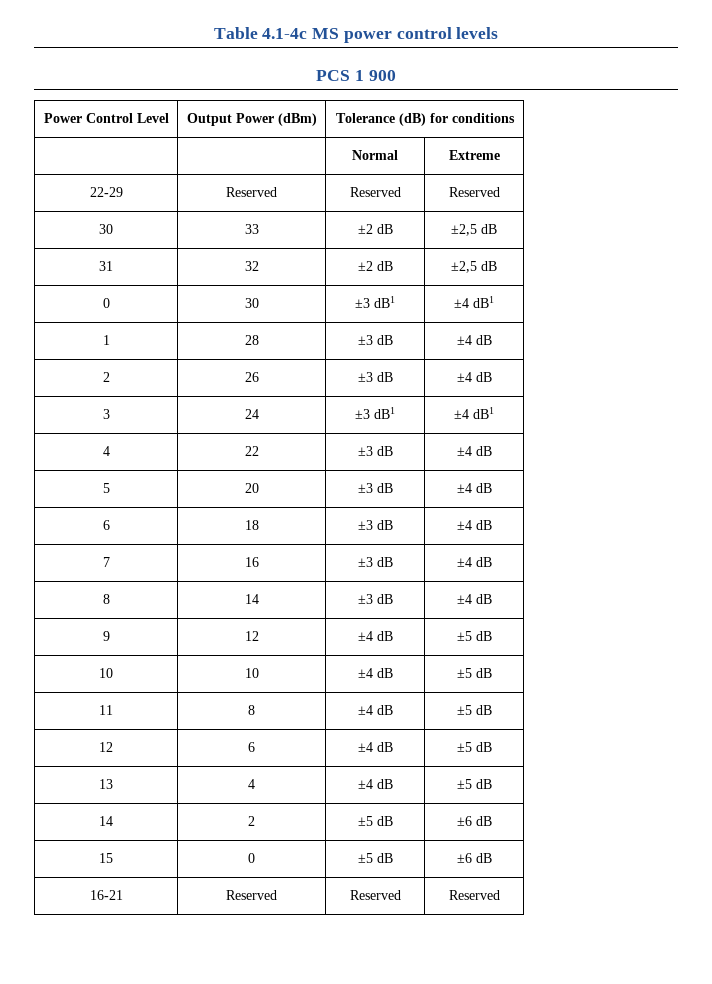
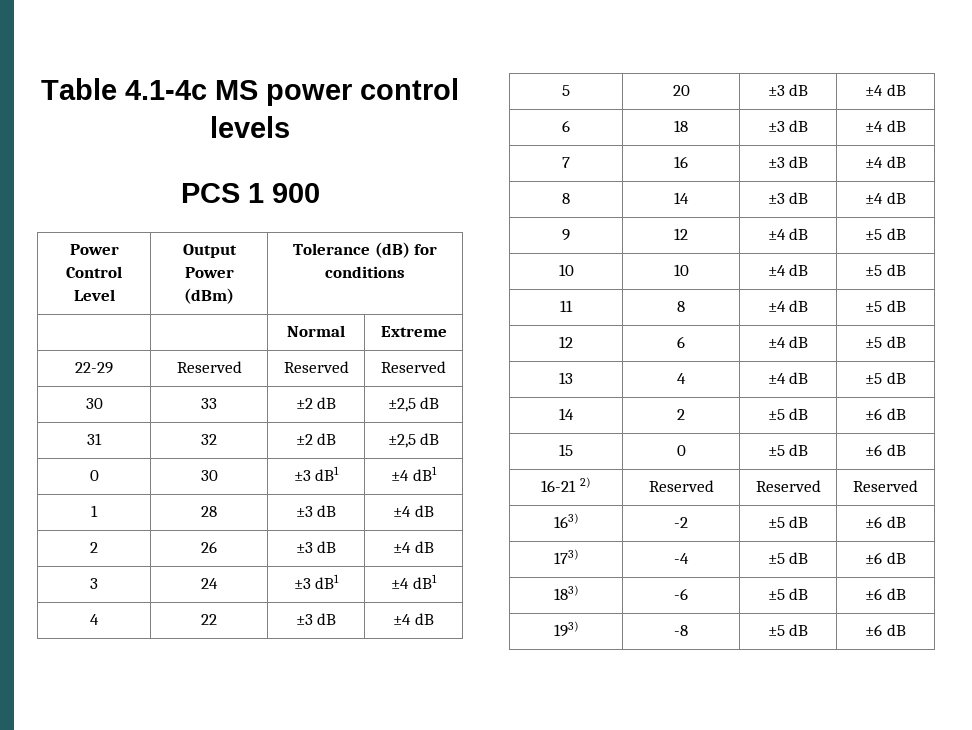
[226,890,277,900] [349,890,401,900] [448,890,500,900] | Reserved | Reserved | Reserved -> [579,477,591,488] [648,480,714,492] [755,480,821,492] [853,480,918,492] [553,513,579,528] [674,517,688,528] [767,516,809,528] [865,516,906,528] [553,549,579,564] [674,553,689,564] [767,552,809,564] [865,552,906,564] [553,585,579,600] [674,588,688,600] [767,588,809,600] [865,588,906,600] [553,621,579,637] [674,625,688,636] [767,624,809,636] [865,624,906,636] 2) | Reserved | Reserved | Reserved // 163) | -2 | ±5 dB | ±6 dB // 173) | -4 | ±5 dB | ±6 dB // 183) | -6 | ±5 dB | ±6 dB // 193) | -8 | ±5 dB | ±6 dB

